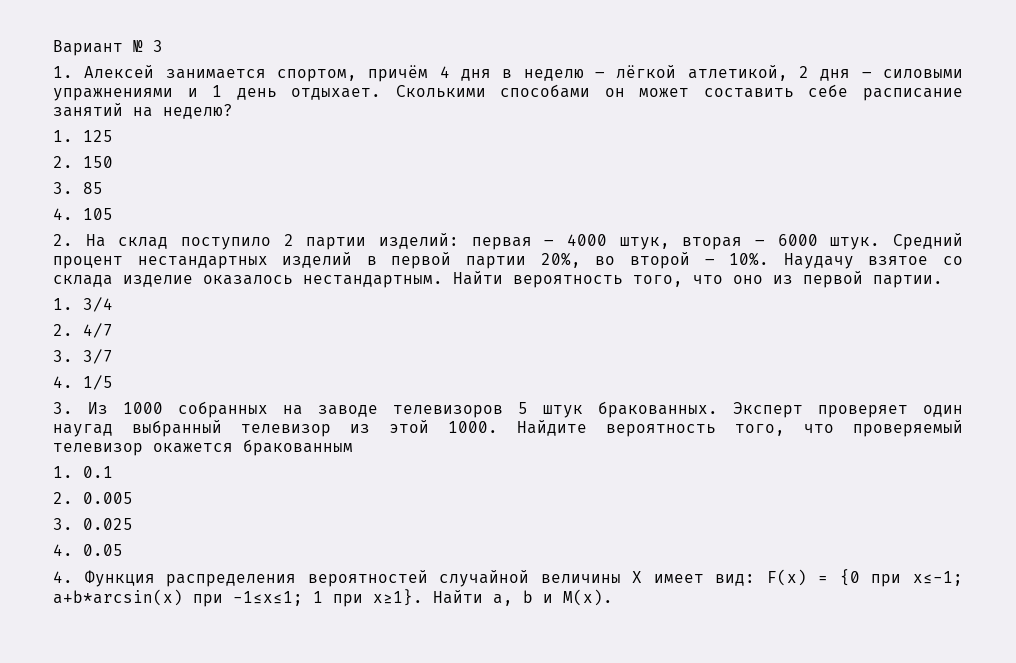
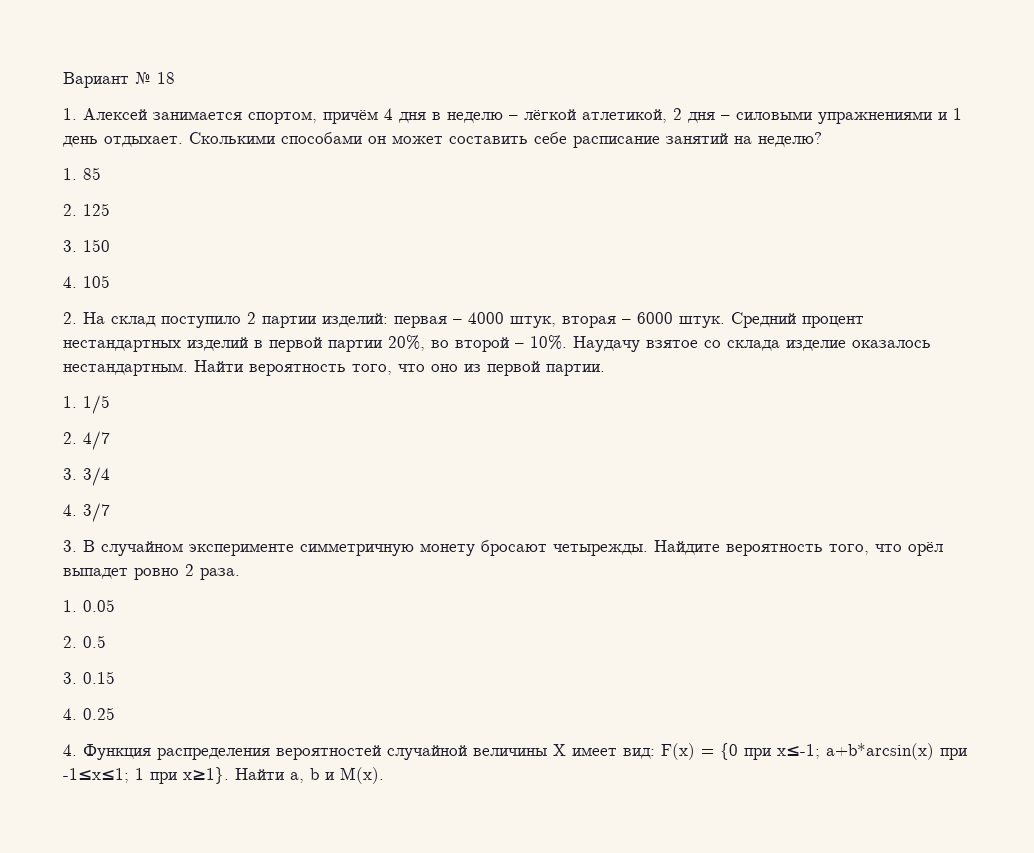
[153,40,163,52] 3 -> [157,72,175,84] 18
(73, 136) none -> [83,167,101,180] [63,204,77,216] 85 // 2.
[53,156,73,168] 2. -> [63,240,77,252] 3.
[53,182,103,194] // 3. 85 -> (110, 245) none
[83,297,113,312] 3/4 -> [83,395,110,414] 1/5
(73, 356) none -> [83,467,110,486] [63,504,77,516] 3/4 // 4.
[53,375,113,390] [53,401,963,418] [53,420,963,437] [53,439,353,456] [53,466,113,478] [53,492,133,504] [53,518,133,530] [53,544,123,556] // 4. 1/5 // 3. Из 1000 собранных на заводе телевизоров 5 штук бракованных. Эксперт проверяет один наугад выбранный телевизор из этой 1000. Найдите вероятность того, что проверяемый телевизор окажется бракованным // 1. 0.1 // 2. 0.005 // 3. 0.025 // 4. 0.05 -> [63,540,943,556] [63,564,240,580] [63,599,115,612] [63,635,106,648] [63,671,115,684] [63,707,115,720] // 3. В случайном эксперименте симметричную монету бросают четырежды. Найдите вероятность того, что орёл выпадет ровно 2 раза. // 1. 0.05 // 2. 0.5 // 3. 0.15 // 4. 0.25

